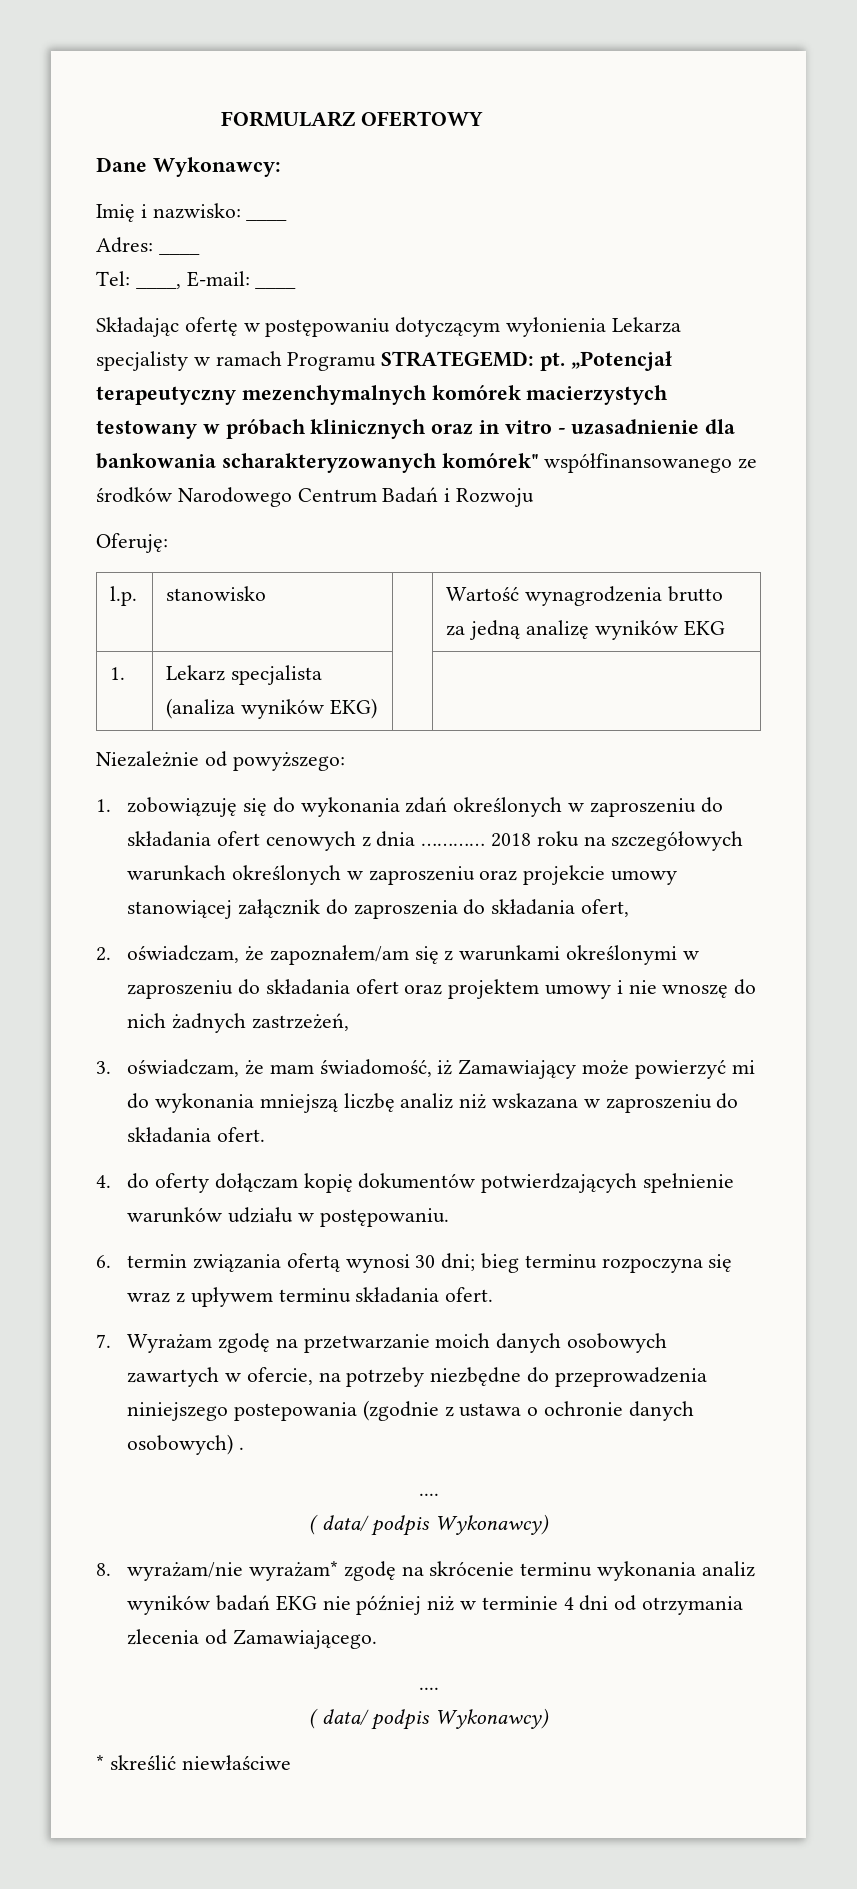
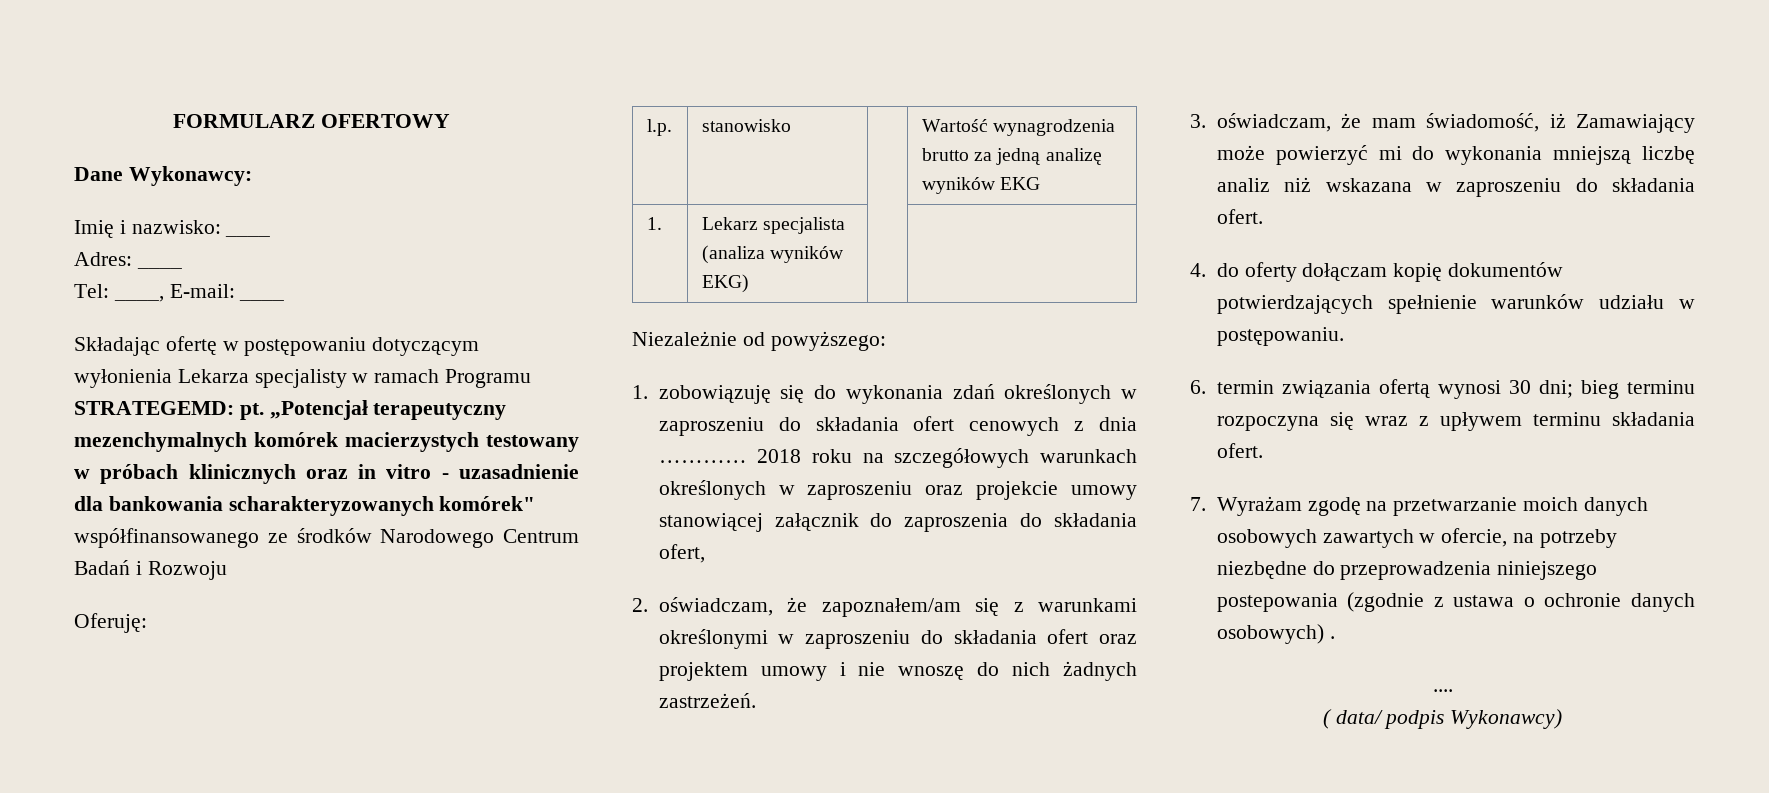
[251,1013,349,1031] zastrzeżeń, -> [658,693,756,708] zastrzeżeń.
[96,1561,755,1581] [127,1595,744,1615] [127,1629,377,1649] [418,1687,439,1690] [309,1708,549,1730] [96,1755,291,1770] // 8. wyrażam/nie wyrażam* zgodę na skrócenie terminu wykonania analiz wyników badań EKG nie później niż w terminie 4 dni od otrzymania zlecenia od Zamawiającego. // .... // ( data/ podpis Wykonawcy) // * skreślić niewłaściwe -> (1563, 719) none

